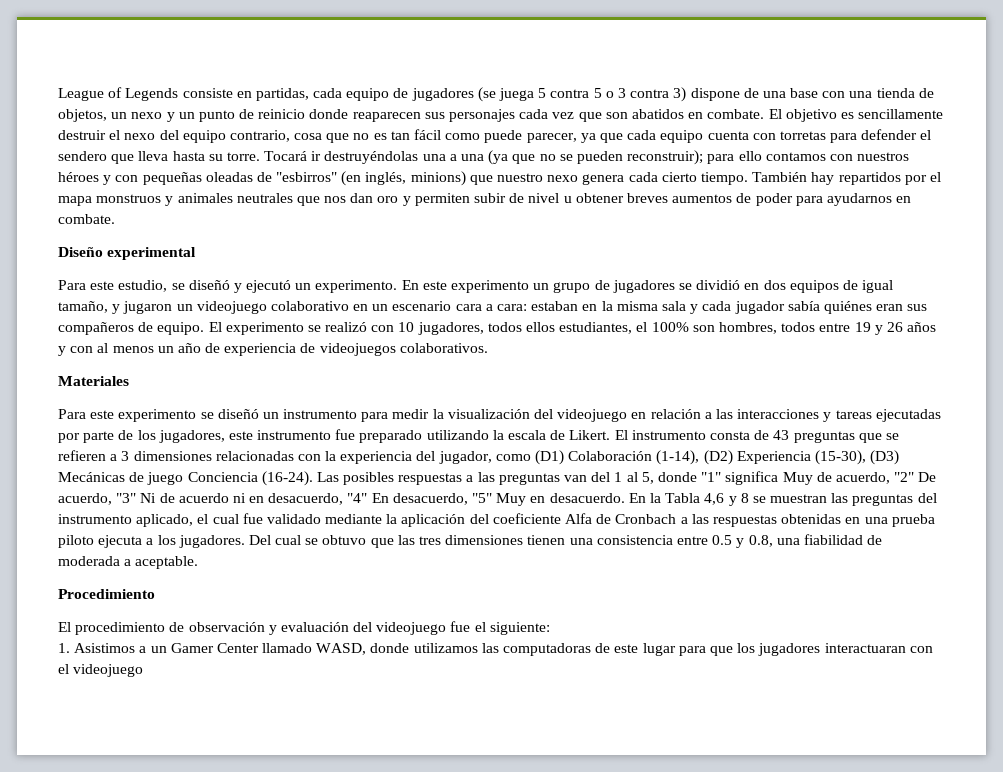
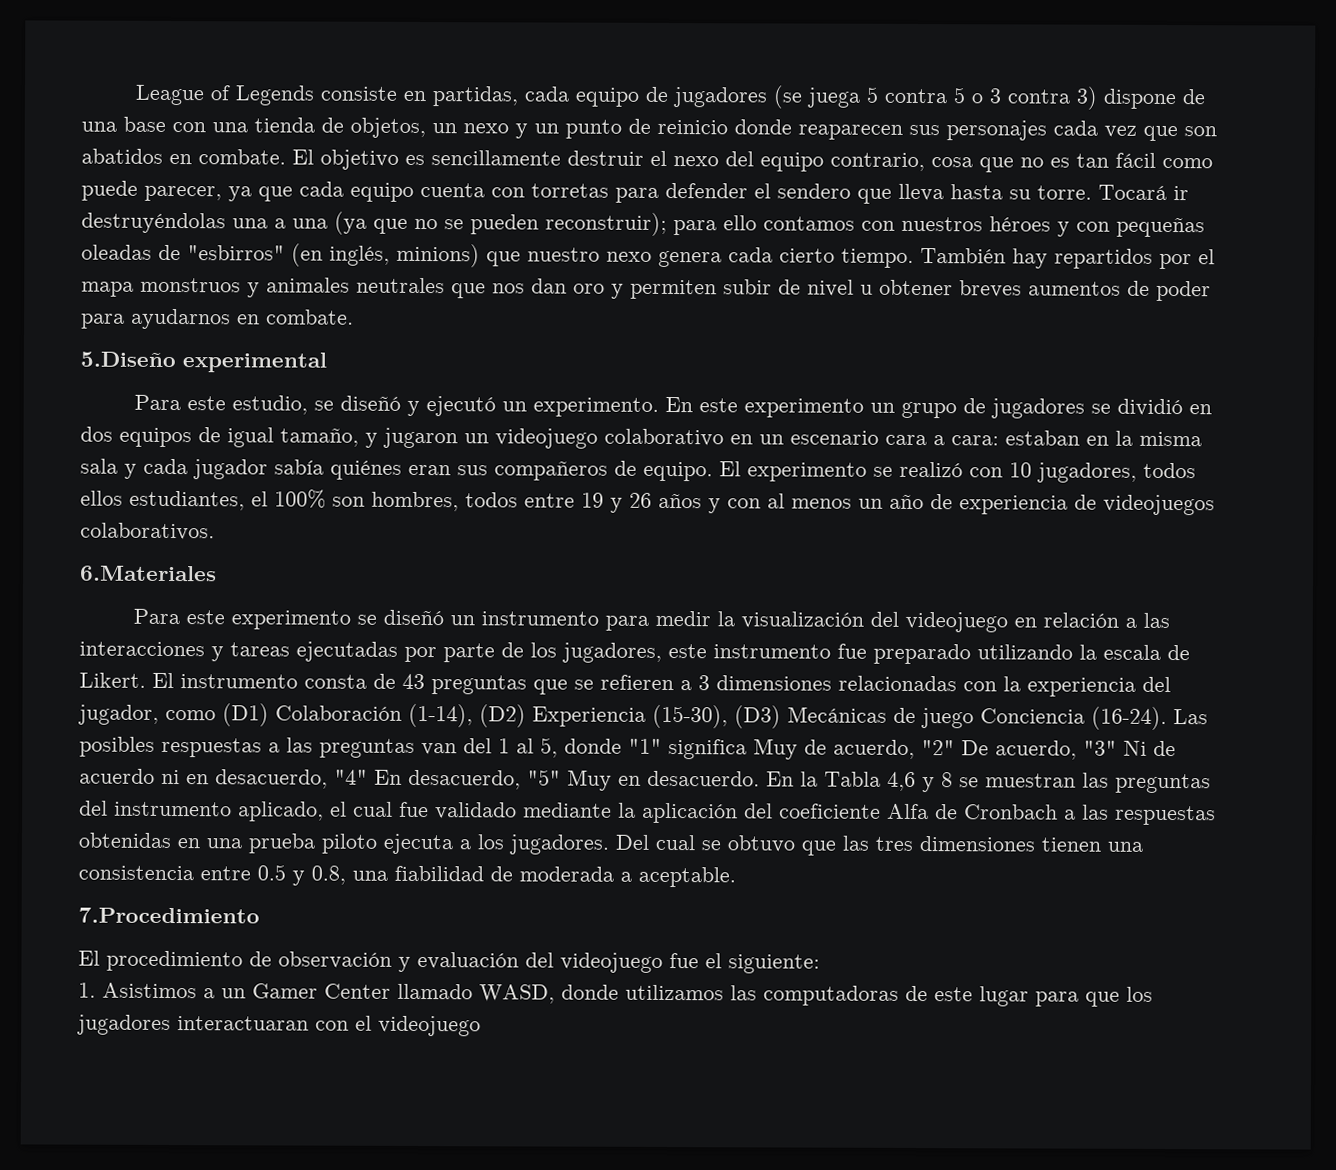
[58,247,103,257] Diseño -> [80,351,176,368] 5.Diseño
[58,376,129,386] Materiales -> [80,565,217,582] 6.Materiales
[58,589,155,599] Procedimiento -> [78,907,260,924] 7.Procedimiento

